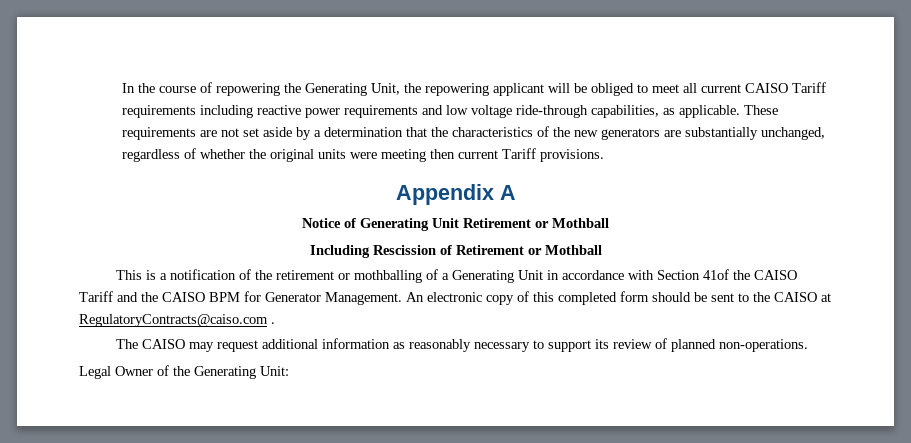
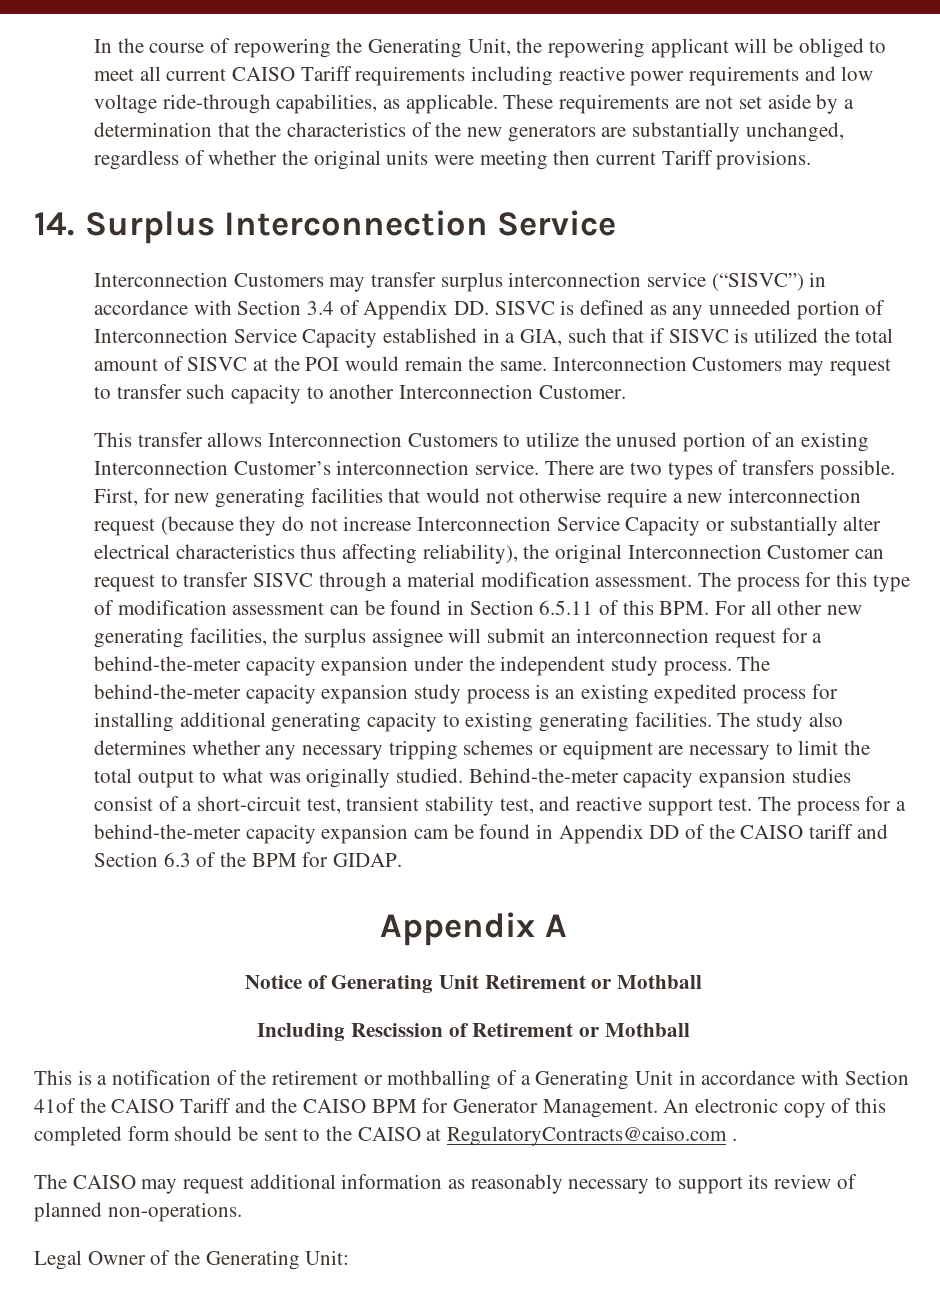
(605, 155) none -> [34,210,617,244] [93,272,827,292] [93,300,886,320] [93,328,894,348] [93,356,891,376] [93,384,626,404] [93,432,869,452] [93,460,895,480] [93,488,861,508] [93,516,882,536] [93,544,884,564] [93,572,910,592] [93,600,862,615] [93,628,823,648] [93,656,771,676] [93,684,838,704] [93,712,843,732] [93,740,870,760] [93,768,851,788] [93,796,906,816] [93,824,888,844] [93,852,402,867] // 14. Surplus Interconnection Service // Interconnection Customers may transfer surplus interconnection service (“SISVC”) in accordance with Section 3.4 of Appendix DD. SISVC is defined as any unneeded portion of Interconnection Service Capacity established in a GIA, such that if SISVC is utilized the total amount of SISVC at the POI would remain the same. Interconnection Customers may request to transfer such capacity to another Interconnection Customer. // This transfer allows Interconnection Customers to utilize the unused portion of an existing Interconnection Customer’s interconnection service. There are two types of transfers possible. First, for new generating facilities that would not otherwise require a new interconnection request (because they do not increase Interconnection Service Capacity or substantially alter electrical characteristics thus affecting reliability), the original Interconnection Customer can request to transfer SISVC through a material modification assessment. The process for this type of modification assessment can be found in Section 6.5.11 of this BPM. For all other new generating facilities, the surplus assignee will submit an interconnection request for a behind-the-meter capacity expansion under the independent study process. The behind-the-meter capacity expansion study process is an existing expedited process for installing additional generating capacity to existing generating facilities. The study also determines whether any necessary tripping schemes or equipment are necessary to limit the total output to what was originally studied. Behind-the-meter capacity expansion studies consist of a short-circuit test, transient stability test, and reactive support test. The process for a behind-the-meter capacity expansion cam be found in Appendix DD of the CAISO tariff and Section 6.3 of the BPM for GIDAP.

